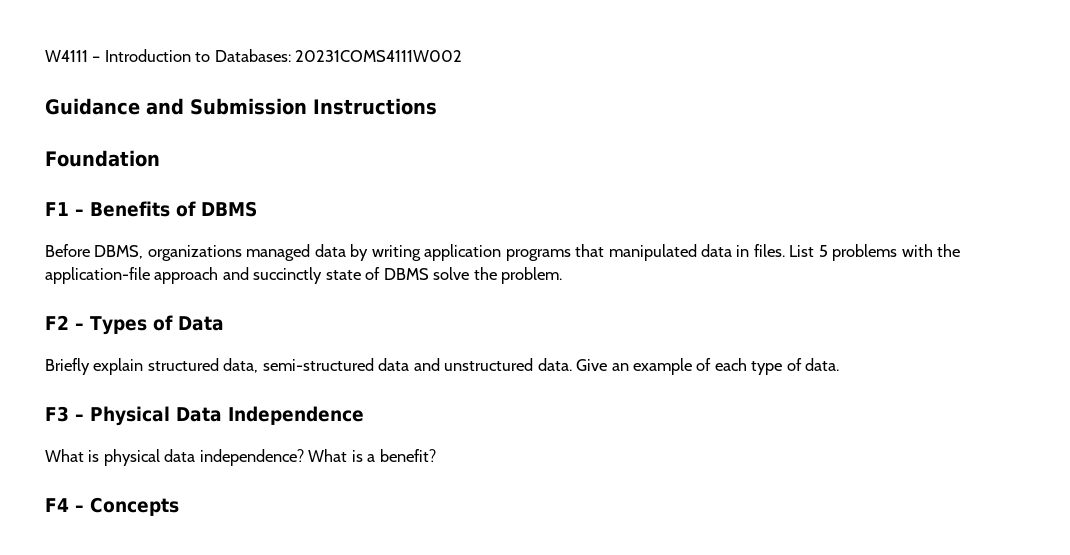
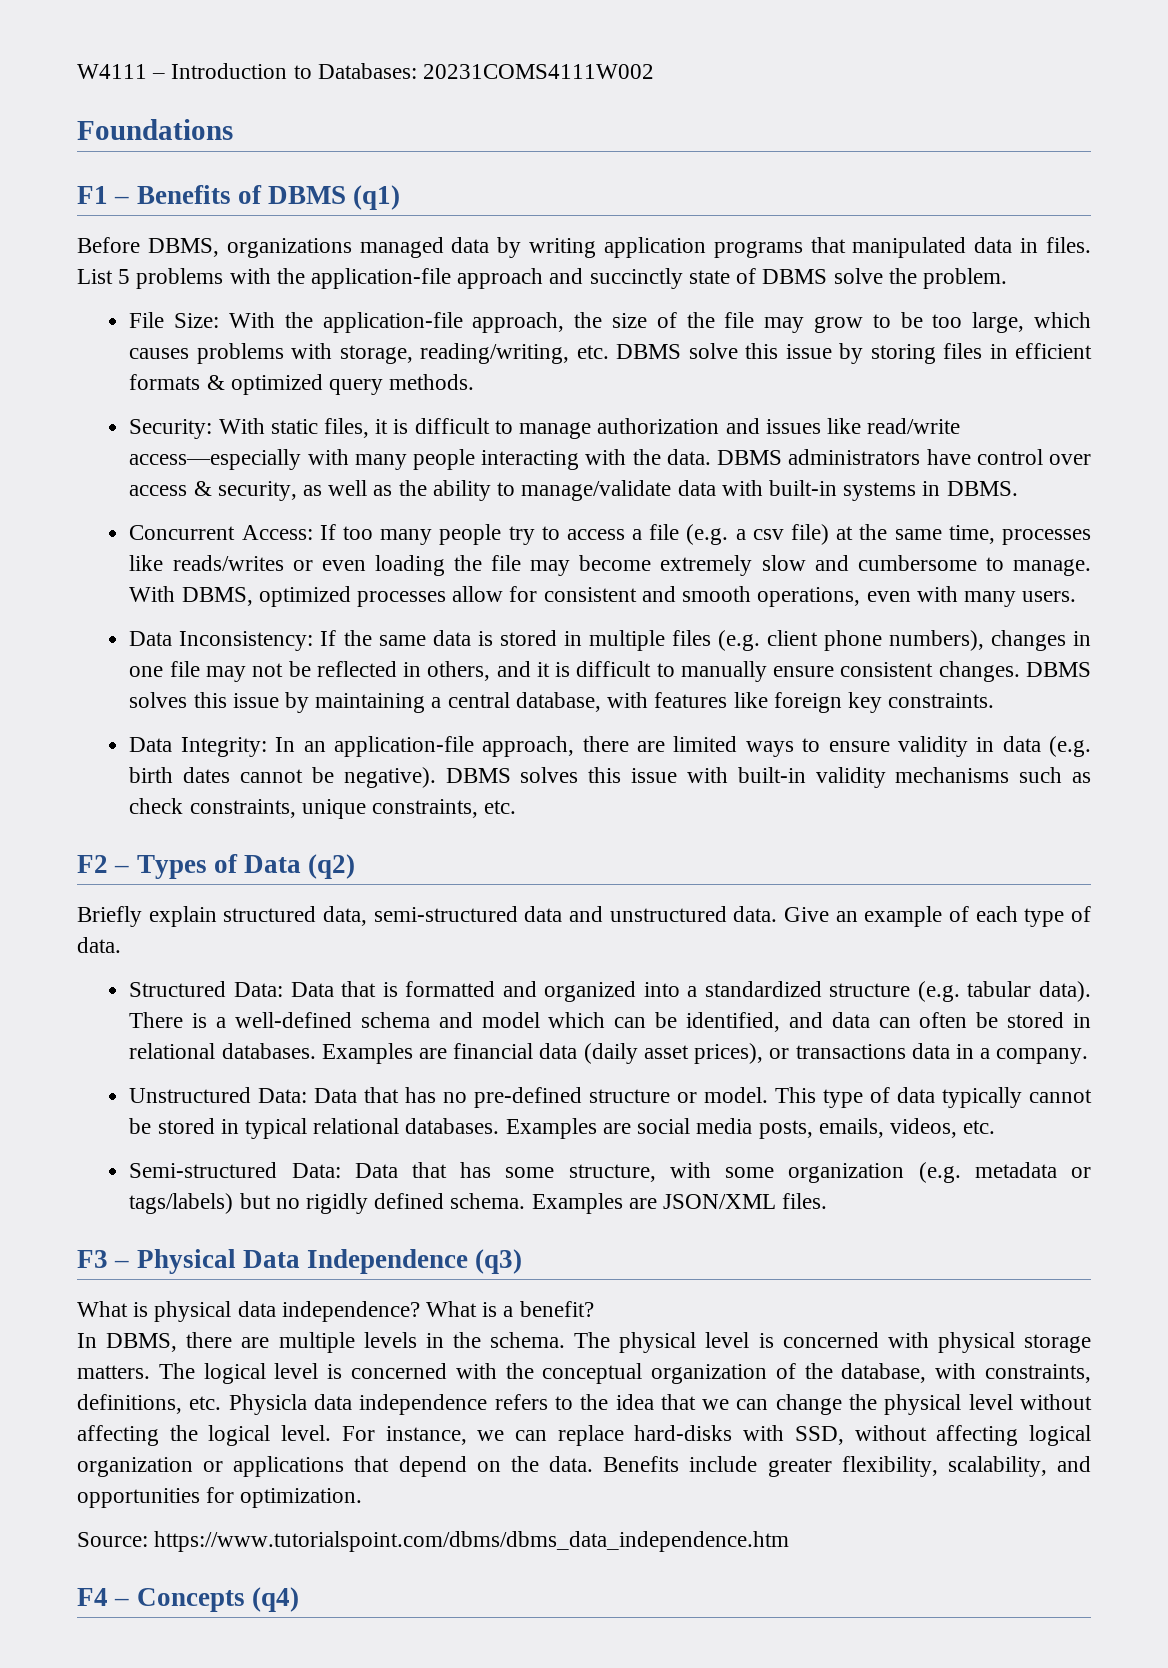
[45,98,437,115] [45,150,160,167] Guidance and Submission Instructions // Foundation -> [77,119,233,140] Foundations
(257, 209) none -> [353,185,401,210] (q1)
(563, 275) none -> [129,312,1091,333] [129,343,1092,364] [129,374,475,395] [129,418,961,439] [129,449,1091,470] [129,480,1018,501] [129,524,1091,545] [129,555,1091,576] [129,586,1077,607] [129,630,1091,651] [129,661,1091,682] [129,692,995,713] [129,736,1091,757] [129,767,1092,788] [129,798,517,819] // File Size: With the application-file approach, the size of the file may grow to be too large, which causes problems with storage, reading/writing, etc. DBMS solve this issue by storing files in efficient formats & optimized query methods. // Security: With static files, it is difficult to manage authorization and issues like read/write access—especially with many people interacting with the data. DBMS administrators have control over access & security, as well as the ability to manage/validate data with built-in systems in DBMS. // Concurrent Access: If too many people try to access a file (e.g. a csv file) at the same time, processes like reads/writes or even loading the file may become extremely slow and cumbersome to manage. With DBMS, optimized processes allow for consistent and smooth operations, even with many users. // Data Inconsistency: If the same data is stored in multiple files (e.g. client phone numbers), changes in one file may not be reflected in others, and it is difficult to manually ensure consistent changes. DBMS solves this issue by maintaining a central database, with features like foreign key constraints. // Data Integrity: In an application-file approach, there are limited ways to ensure validity in data (e.g. birth dates cannot be negative). DBMS solves this issue with built-in validity mechanisms such as check constraints, unique constraints, etc.
(224, 323) none -> [308,854,356,879] (q2)
(840, 364) none -> [129,981,1091,1002] [129,1012,1092,1032] [129,1043,1089,1064] [129,1087,1092,1108] [129,1118,996,1139] [129,1162,1091,1183] [129,1193,828,1214] // Structured Data: Data that is formatted and organized into a standardized structure (e.g. tabular data). There is a well-defined schema and model which can be identified, and data can often be stored in relational databases. Examples are financial data (daily asset prices), or transactions data in a company. // Unstructured Data: Data that has no pre-defined structure or model. This type of data typically cannot be stored in typical relational databases. Examples are social media posts, emails, videos, etc. // Semi-structured Data: Data that has some structure, with some organization (e.g. metadata or tags/labels) but no rigidly defined schema. Examples are JSON/XML files.
(364, 415) none -> [475,1249,523,1274] (q3)
(436, 455) none -> [77,1332,1091,1353] [77,1363,1092,1384] [77,1394,1092,1415] [77,1425,1091,1446] [77,1456,1091,1477] [77,1487,363,1508] [77,1531,790,1552] // In DBMS, there are multiple levels in the schema. The physical level is concerned with physical storage matters. The logical level is concerned with the conceptual organization of the database, with constraints, definitions, etc. Physicla data independence refers to the idea that we can change the physical level without affecting the logical level. For instance, we can replace hard-disks with SSD, without affecting logical organization or applications that depend on the data. Benefits include greater flexibility, scalability, and opportunities for optimization. // Source: https://www.tutorialspoint.com/dbms/dbms_data_independence.htm
(179, 506) none -> [251,1587,299,1612] (q4)

